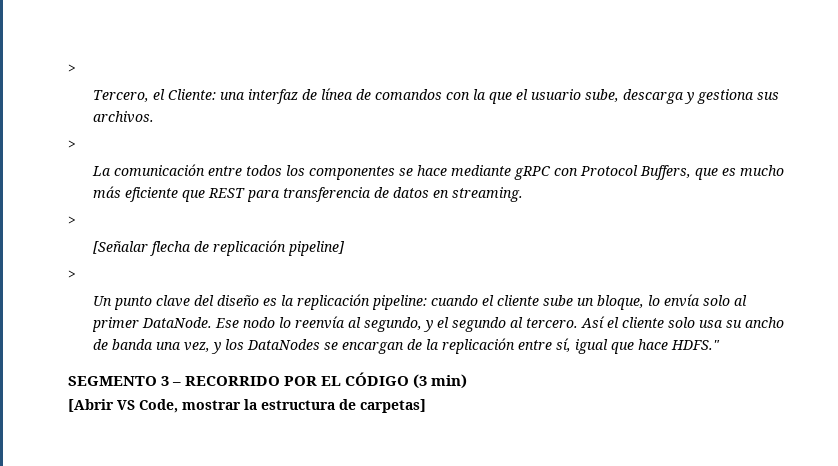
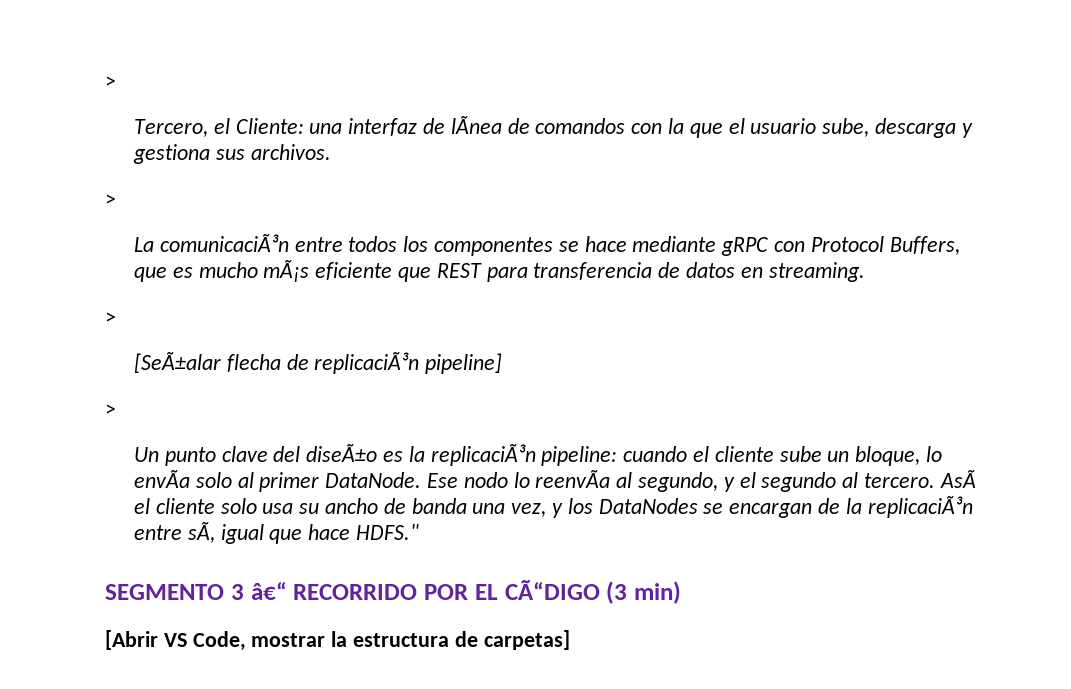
[320,88,353,100] línea -> [450,116,502,134] lÃnea
[113,164,205,176] comunicación -> [159,234,289,252] comunicaciÃ³n
[92,186,121,198] más -> [263,260,310,282] mÃ¡s
[92,241,148,254] [Señalar -> [133,352,221,373] [SeÃ±alar
[212,240,286,256] replicación -> [314,352,420,374] replicaciÃ³n
[216,295,259,306] diseño -> [306,444,378,462] diseÃ±o
[296,294,370,310] replicación -> [430,444,536,466] replicaciÃ³n
[663,294,700,307] envía -> [133,470,190,488] envÃa
[294,316,345,329] reenvía -> [535,470,611,488] reenvÃa
[580,316,605,328] Así -> [939,470,976,488] AsÃ
[441,338,571,354] replicación entre sí, -> [867,496,973,518] [133,522,215,543] replicaciÃ³n entre sÃ,
[172,382,182,386] – -> [250,582,287,600] â€“
[345,372,410,386] CÓDIGO -> [504,580,600,600] CÃ“DIGO

